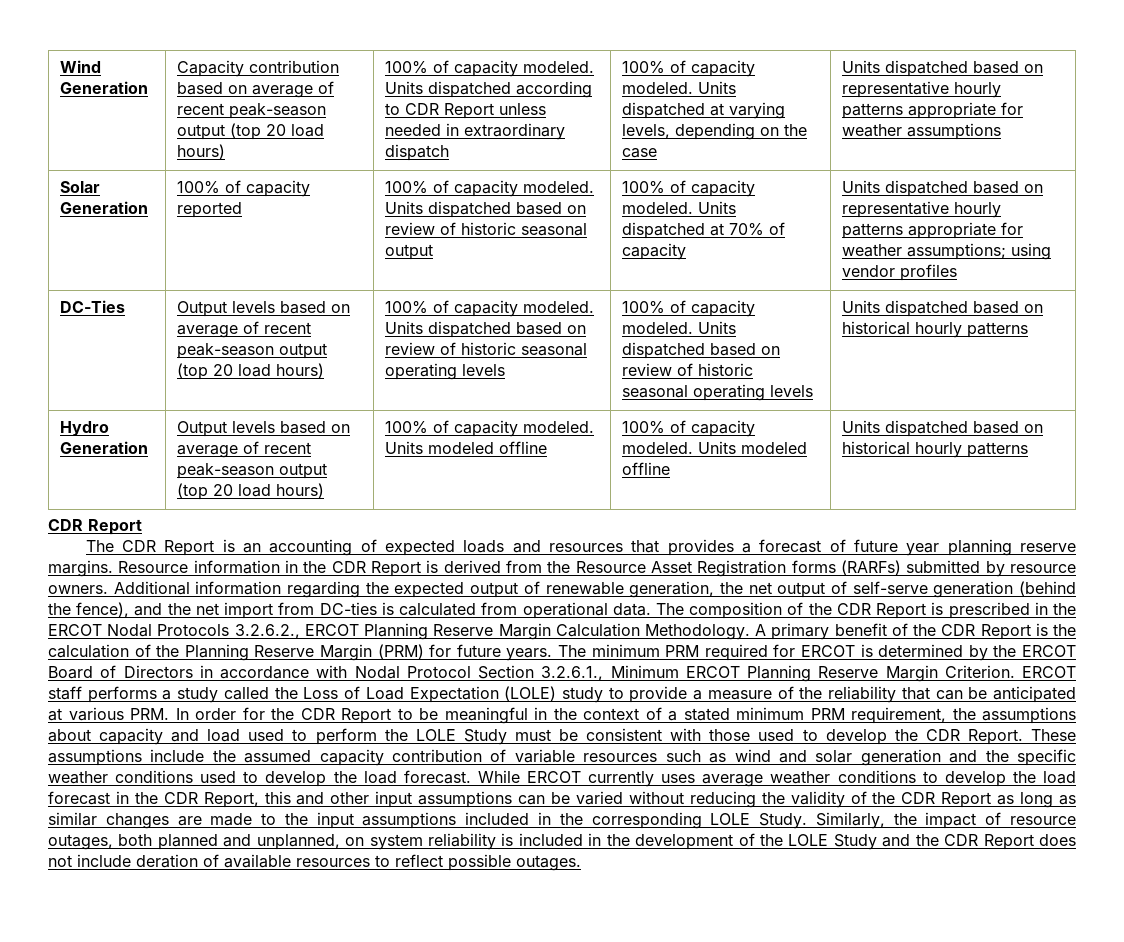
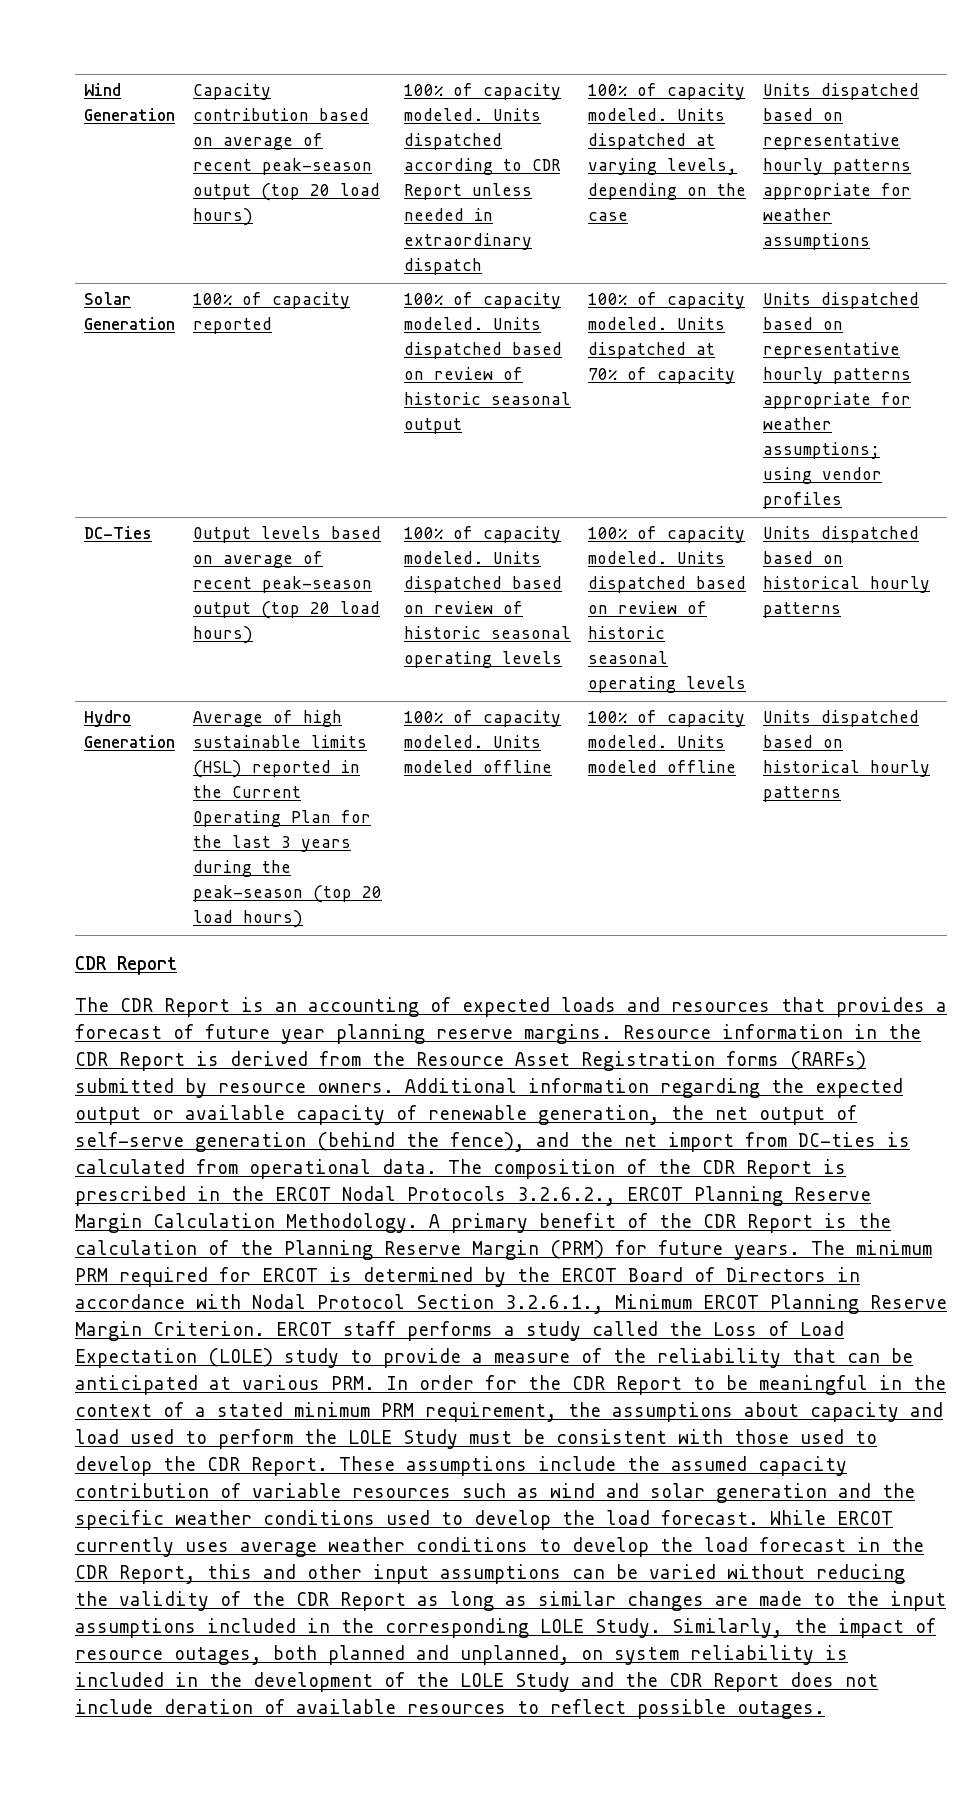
[176,421,350,437] [176,441,311,458] [176,463,327,479] Output levels based on average of recent peak-season output -> [192,710,342,727] [192,735,367,748] [192,760,360,778] [192,785,301,798] [192,810,371,827] [192,835,351,852] [192,860,291,877] [192,885,303,902] Average of high sustainable limits (HSL) reported in the Current Operating Plan for the last 3 years during the peak-season
(519, 590) none -> [152,1105,385,1125] or available capacity

